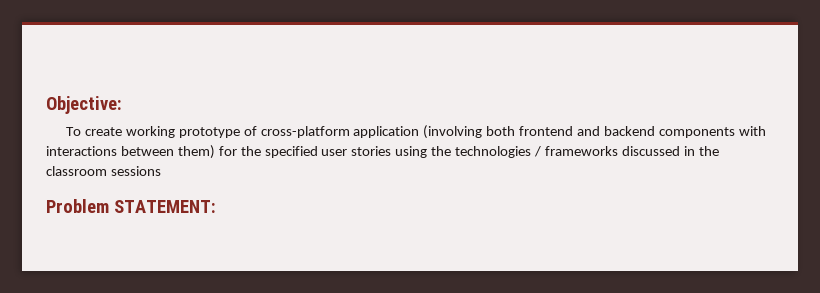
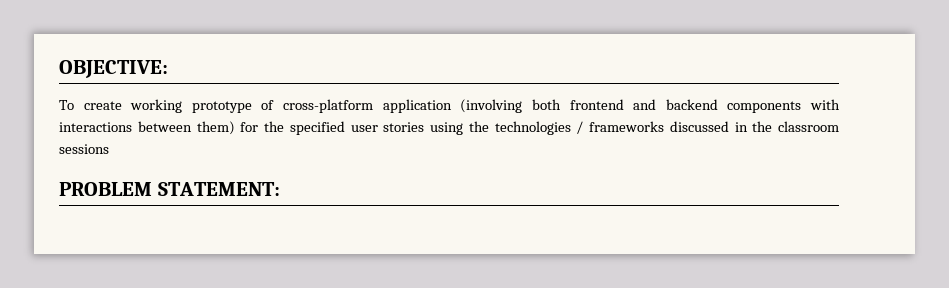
[46,96,122,114] Objective: -> [59,60,168,78] OBJECTIVE:
[46,199,109,213] Problem -> [59,182,152,196] PROBLEM

